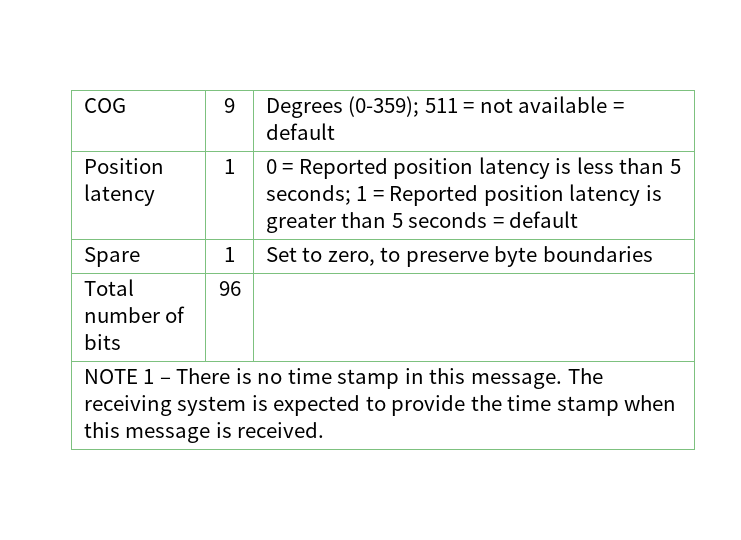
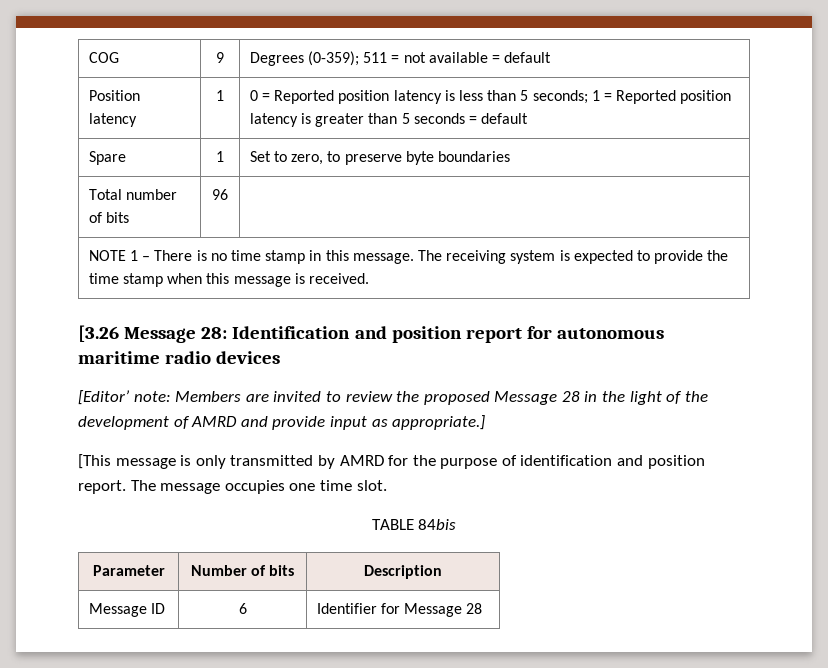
(325, 430) none -> [78,325,665,343] [78,351,281,364] [78,390,708,405] [78,415,486,430] [78,454,705,469] [78,480,387,494] [371,519,457,530] [92,565,165,576] [190,565,295,576] [364,565,442,579] [88,603,166,617] [238,603,247,614] [316,603,483,617] // [3.26 Message 28: Identification and position report for autonomous maritime radio devices // [Editor’ note: Members are invited to review the proposed Message 28 in the light of the development of AMRD and provide input as appropriate.] // [This message is only transmitted by AMRD for the purpose of identification and position report. The message occupies one time slot. // TABLE 84bis // Parameter | Number of bits | Description // Message ID | 6 | Identifier for Message 28

